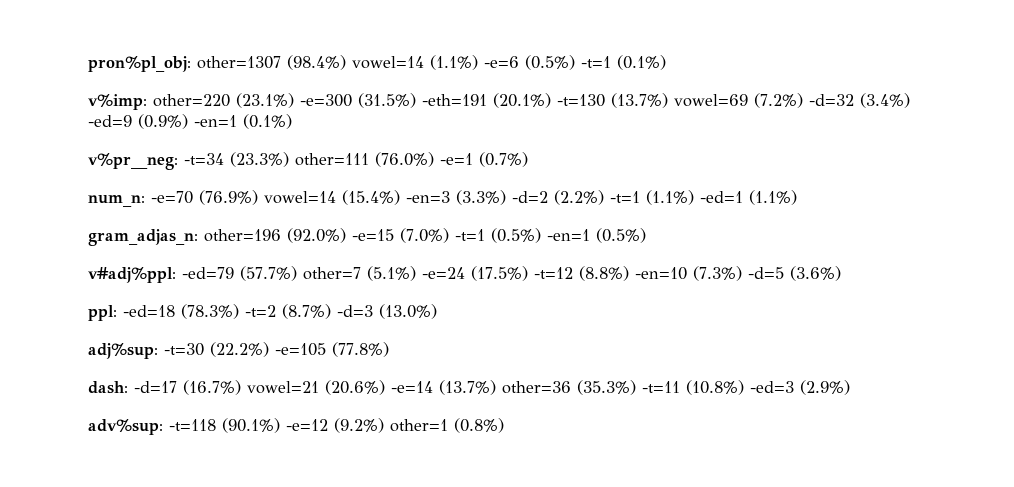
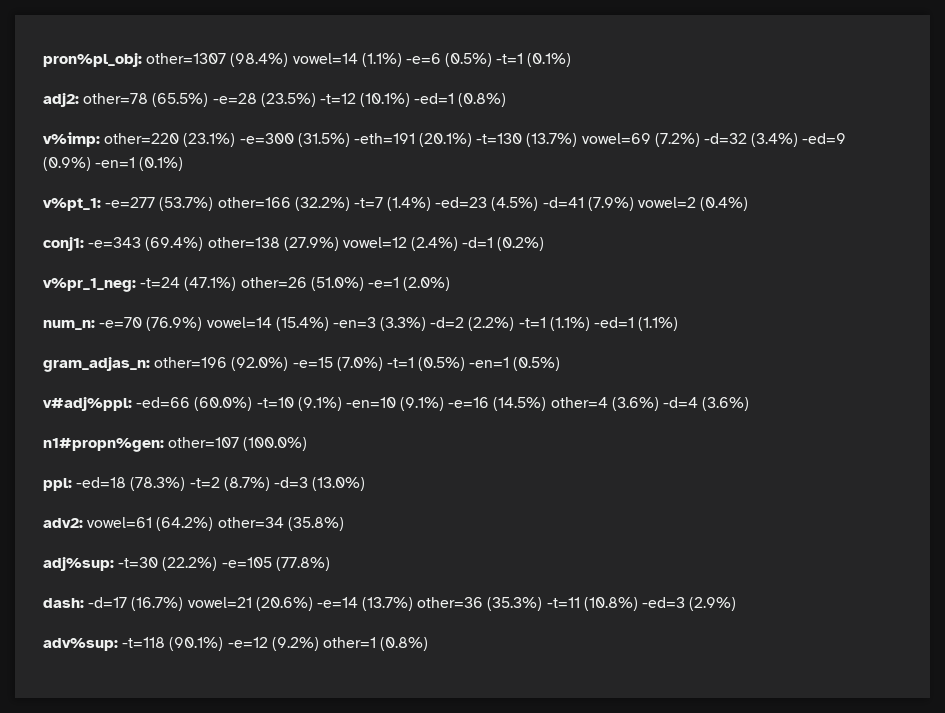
(666, 62) none -> [43,93,507,107] // adj2: other=78 (65.5%) -e=28 (23.5%) -t=12 (10.1%) -ed=1 (0.8%)
[88,152,528,170] v%pr__neg: -t=34 (23.3%) other=111 (76.0%) -e=1 (0.7%) -> [43,197,749,211] [43,237,545,251] [43,277,451,292] v%pt_1: -e=277 (53.7%) other=166 (32.2%) -t=7 (1.4%) -ed=23 (4.5%) -d=41 (7.9%) vowel=2 (0.4%) // conj1: -e=343 (69.4%) other=138 (27.9%) vowel=12 (2.4%) -d=1 (0.2%) // v%pr_1_neg: -t=24 (47.1%) other=26 (51.0%) -e=1 (2.0%)
[182,266,841,281] -ed=79 (57.7%) other=7 (5.1%) -e=24 (17.5%) -t=12 (8.8%) -en=10 (7.3%) -d=5 (3.6%) -> [136,397,750,411] [43,437,308,452] -ed=66 (60.0%) -t=10 (9.1%) -en=10 (9.1%) -e=16 (14.5%) other=4 (3.6%) -d=4 (3.6%) // n1#propn%gen: other=107 (100.0%)
(437, 311) none -> [43,517,344,531] // adv2: vowel=61 (64.2%) other=34 (35.8%)

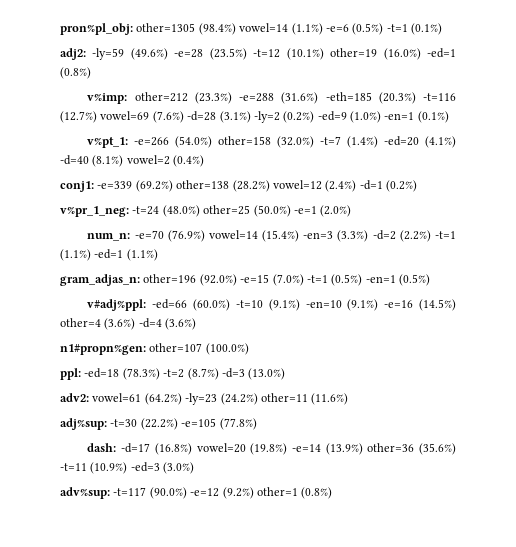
[146,53,227,64] other=1307 -> [136,23,196,32] other=1305
[83,93,209,107] other=78 (65.5%) -> [92,48,168,60] -ly=59 (49.6%)
(411, 100) none -> [330,48,421,60] other=19 (16.0%)
[104,133,847,147] [43,157,184,171] [43,197,634,211] other=220 (23.1%) -e=300 (31.5%) -eth=191 (20.1%) -t=130 (13.7%) vowel=69 (7.2%) -d=32 (3.4%) -ed=9 (0.9%) -en=1 (0.1%) // v%pt_1: -e=277 (53.7%) other=166 (32.2%) -t=7 (1.4%) -ed=23 (4.5%) -d=41 (7.9%) -> [134,92,457,104] [60,111,449,123] [87,136,457,148] [60,155,124,167] other=212 (23.3%) -e=288 (31.6%) -eth=185 (20.3%) -t=116 (12.7%) vowel=69 (7.6%) -d=28 (3.1%) -ly=2 (0.2%) -ed=9 (1.0%) -en=1 (0.1%) // v%pt_1: -e=266 (54.0%) other=158 (32.0%) -t=7 (1.4%) -ed=20 (4.1%) -d=40 (8.1%)
[88,237,339,251] -e=343 (69.4%) other=138 (27.9%) -> [97,180,270,192] -e=339 (69.2%) other=138 (28.2%)
[184,277,364,291] (47.1%) other=26 (51.0%) -> [162,205,291,217] (48.0%) other=25 (50.0%)
[217,517,344,531] other=34 (35.8%) -> [185,393,349,405] -ly=23 (24.2%) other=11 (11.6%)
[131,597,737,611] (16.7%) vowel=21 (20.6%) -e=14 (13.7%) other=36 (35.3%) -t=11 (10.8%) -ed=3 (2.9%) -> [154,443,457,455] [60,462,195,474] (16.8%) vowel=20 (19.8%) -e=14 (13.9%) other=36 (35.6%) -t=11 (10.9%) -ed=3 (3.0%)
[122,637,224,651] -t=118 (90.1%) -> [113,487,187,499] -t=117 (90.0%)

